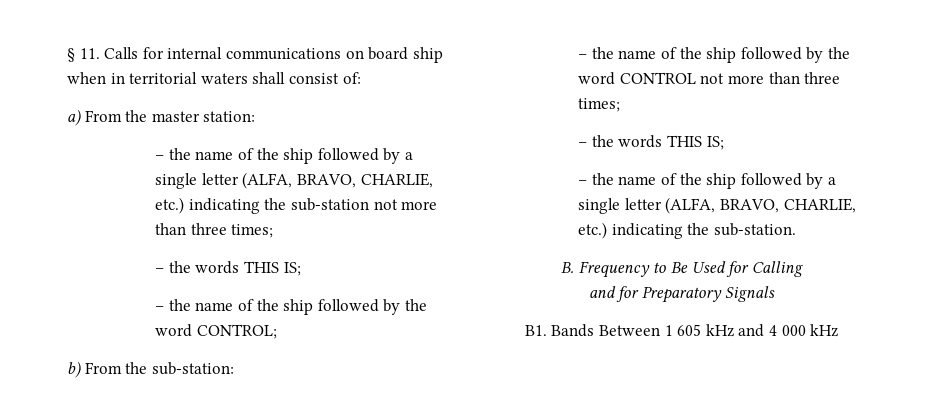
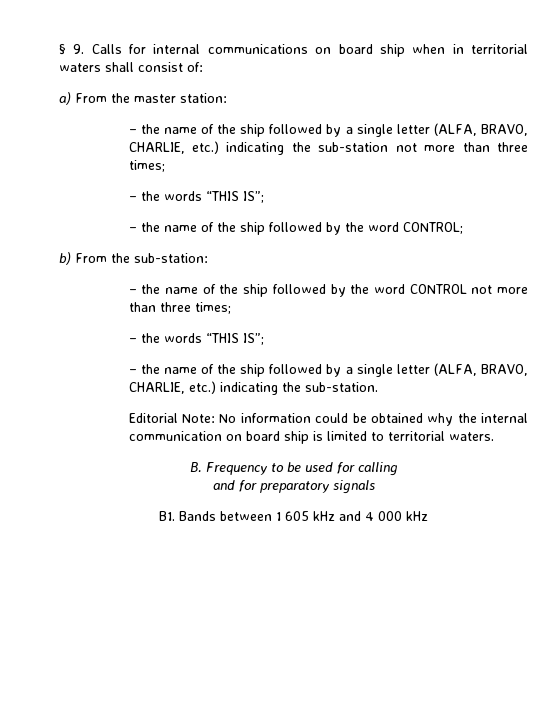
[79,48,100,59] 11. -> [73,44,85,54] 9.
[243,261,301,276] THIS IS; -> [205,191,264,203] “THIS IS”;
[666,135,724,150] THIS IS; -> [205,333,264,345] “THIS IS”;
(796, 229) none -> [128,413,528,426] [128,431,494,444] // Editorial Note: No information could be obtained why the internal communication on board ship is limited to territorial waters.
[671,261,803,277] Be Used for Calling -> [286,462,398,476] be used for calling
[641,286,776,303] Preparatory Signals -> [259,480,375,494] preparatory signals
[599,325,661,336] Between -> [220,511,272,521] between

